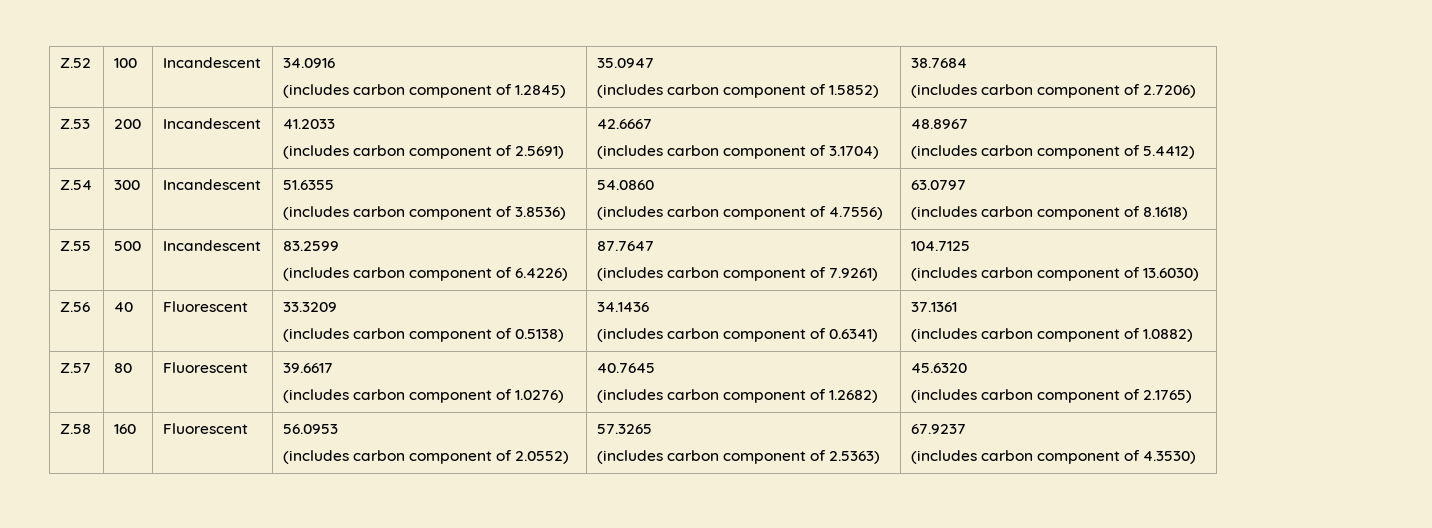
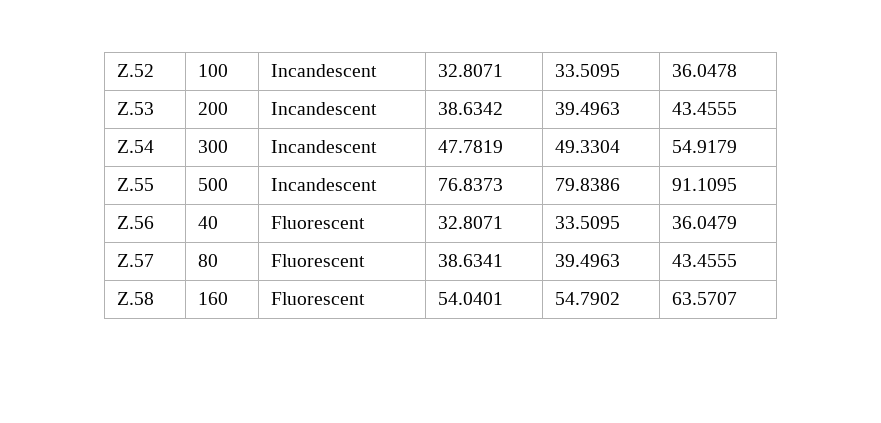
[282,58,335,68] [282,84,567,98] [596,58,654,68] [596,84,880,98] [910,58,967,68] [910,84,1197,98] [59,119,90,129] [113,119,141,129] [162,118,261,129] [282,119,335,129] [282,145,565,159] [596,119,652,129] [596,145,880,159] [910,119,968,129] [910,145,1196,159] [59,180,92,190] [113,180,140,190] [162,179,261,190] [282,180,334,190] [282,206,567,220] [596,180,654,190] [596,206,884,220] [910,180,966,190] [910,206,1189,220] [59,241,91,251] [113,241,141,251] [162,240,261,251] [282,241,339,251] [282,267,569,281] [596,241,654,251] [596,267,879,281] [910,241,970,251] [910,267,1200,281] [59,302,90,312] [113,302,133,312] [162,301,248,312] [282,302,337,312] [282,328,565,342] [596,302,649,312] [596,328,879,342] [910,302,957,312] [910,328,1194,342] [59,363,91,373] [113,363,132,373] [162,362,248,373] [282,363,333,373] [282,389,565,403] [596,363,655,373] [596,389,879,403] [910,363,967,373] [910,389,1193,403] [59,424,91,434] [113,424,136,434] [162,423,248,434] [282,424,338,434] [282,450,570,464] [596,424,652,434] [596,450,881,464] [910,424,966,434] [910,450,1197,464] 34.0916 // (includes carbon component of 1.2845) | 35.0947 // (includes carbon component of 1.5852) | 38.7684 // (includes carbon component of 2.7206) // Z.53 | 200 | Incandescent | 41.2033 // (includes carbon component of 2.5691) | 42.6667 // (includes carbon component of 3.1704) | 48.8967 // (includes carbon component of 5.4412) // Z.54 | 300 | Incandescent | 51.6355 // (includes carbon component of 3.8536) | 54.0860 // (includes carbon component of 4.7556) | 63.0797 // (includes carbon component of 8.1618) // Z.55 | 500 | Incandescent | 83.2599 // (includes carbon component of 6.4226) | 87.7647 // (includes carbon component of 7.9261) | 104.7125 // (includes carbon component of 13.6030) // Z.56 | 40 | Fluorescent | 33.3209 // (includes carbon component of 0.5138) | 34.1436 // (includes carbon component of 0.6341) | 37.1361 // (includes carbon component of 1.0882) // Z.57 | 80 | Fluorescent | 39.6617 // (includes carbon component of 1.0276) | 40.7645 // (includes carbon component of 1.2682) | 45.6320 // (includes carbon component of 2.1765) // Z.58 | 160 | Fluorescent | 56.0953 // (includes carbon component of 2.0552) | 57.3265 // (includes carbon component of 2.5363) | 67.9237 // (includes carbon component of 4.3530) -> [438,64,504,77] [555,64,621,77] [672,64,738,77] [117,102,155,115] [198,102,229,115] [271,102,378,115] [438,102,504,115] [555,102,621,115] [672,102,738,115] [117,140,155,153] [198,140,229,153] [271,140,378,153] [438,140,504,153] [555,140,621,153] [672,140,738,153] [117,178,155,191] [198,178,229,191] [271,178,378,191] [438,178,504,191] [555,178,621,191] [672,178,738,191] [117,216,155,229] [198,216,219,229] [271,216,366,229] [438,216,504,229] [555,216,621,229] [672,216,738,229] [117,254,155,267] [198,254,219,267] [271,254,366,267] [438,254,504,267] [555,254,621,267] [672,254,738,267] [117,292,155,305] [198,292,229,305] [271,292,366,305] [438,292,504,305] [555,292,621,305] [672,292,738,305] 32.8071 | 33.5095 | 36.0478 // Z.53 | 200 | Incandescent | 38.6342 | 39.4963 | 43.4555 // Z.54 | 300 | Incandescent | 47.7819 | 49.3304 | 54.9179 // Z.55 | 500 | Incandescent | 76.8373 | 79.8386 | 91.1095 // Z.56 | 40 | Fluorescent | 32.8071 | 33.5095 | 36.0479 // Z.57 | 80 | Fluorescent | 38.6341 | 39.4963 | 43.4555 // Z.58 | 160 | Fluorescent | 54.0401 | 54.7902 | 63.5707

